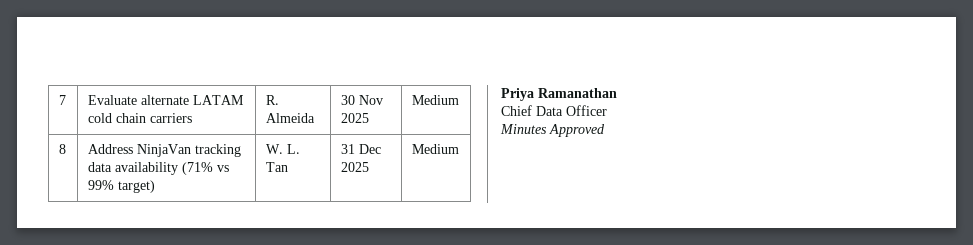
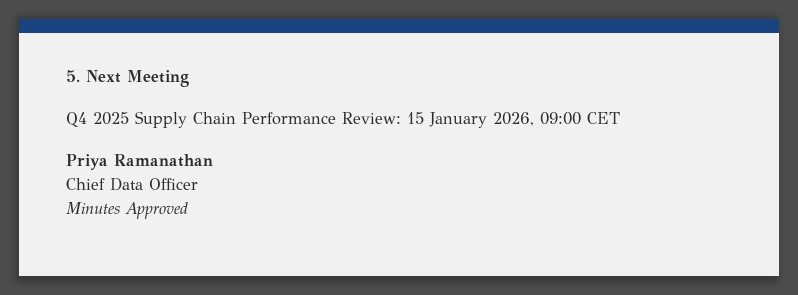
[58,95,66,105] [87,95,244,105] [87,113,192,123] [265,95,279,105] [265,113,315,123] [340,95,383,105] [340,113,369,123] [411,95,459,105] [58,144,66,154] [87,144,241,157] [87,162,229,175] [87,180,155,193] [265,144,300,154] [265,162,288,172] [340,144,381,154] [340,162,369,172] [411,144,459,154] 7 | Evaluate alternate LATAM cold chain carriers | R. Almeida | 30 Nov 2025 | Medium // 8 | Address NinjaVan tracking data availability (71% vs 99% target) | W. L. Tan | 31 Dec 2025 | Medium -> [66,70,189,87] [66,111,620,128] 5. Next Meeting // Q4 2025 Supply Chain Performance Review: 15 January 2026, 09:00 CET

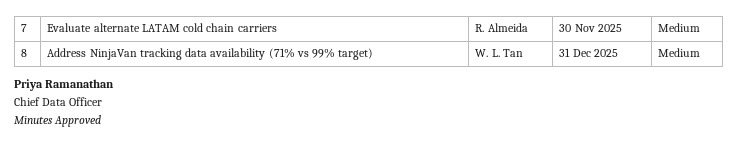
[66,70,189,87] [66,111,620,128] 5. Next Meeting // Q4 2025 Supply Chain Performance Review: 15 January 2026, 09:00 CET -> [21,24,28,32] [47,23,277,32] [475,23,528,32] [559,24,622,32] [658,23,701,32] [21,49,28,57] [47,48,374,60] [475,49,523,57] [559,48,618,57] [658,48,701,57] 7 | Evaluate alternate LATAM cold chain carriers | R. Almeida | 30 Nov 2025 | Medium // 8 | Address NinjaVan tracking data availability (71% vs 99% target) | W. L. Tan | 31 Dec 2025 | Medium

